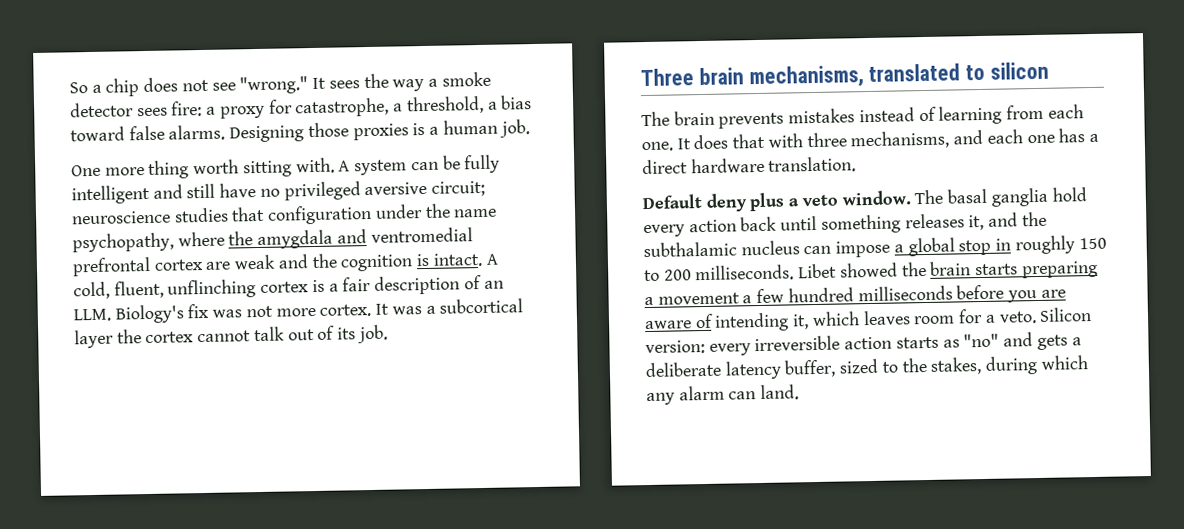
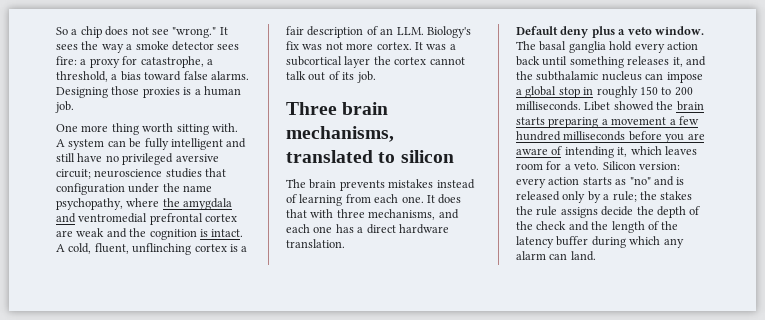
[754,335,841,352] irreversible -> (546, 183) none
[1036,334,1082,351] [645,357,983,380] gets a deliberate latency buffer, sized to the stakes, -> [676,177,685,185] [516,191,693,203] [516,206,701,218] [516,221,679,233] [516,236,589,248] is released only by a rule; the stakes the rule assigns decide the depth of the check and the length of the latency buffer

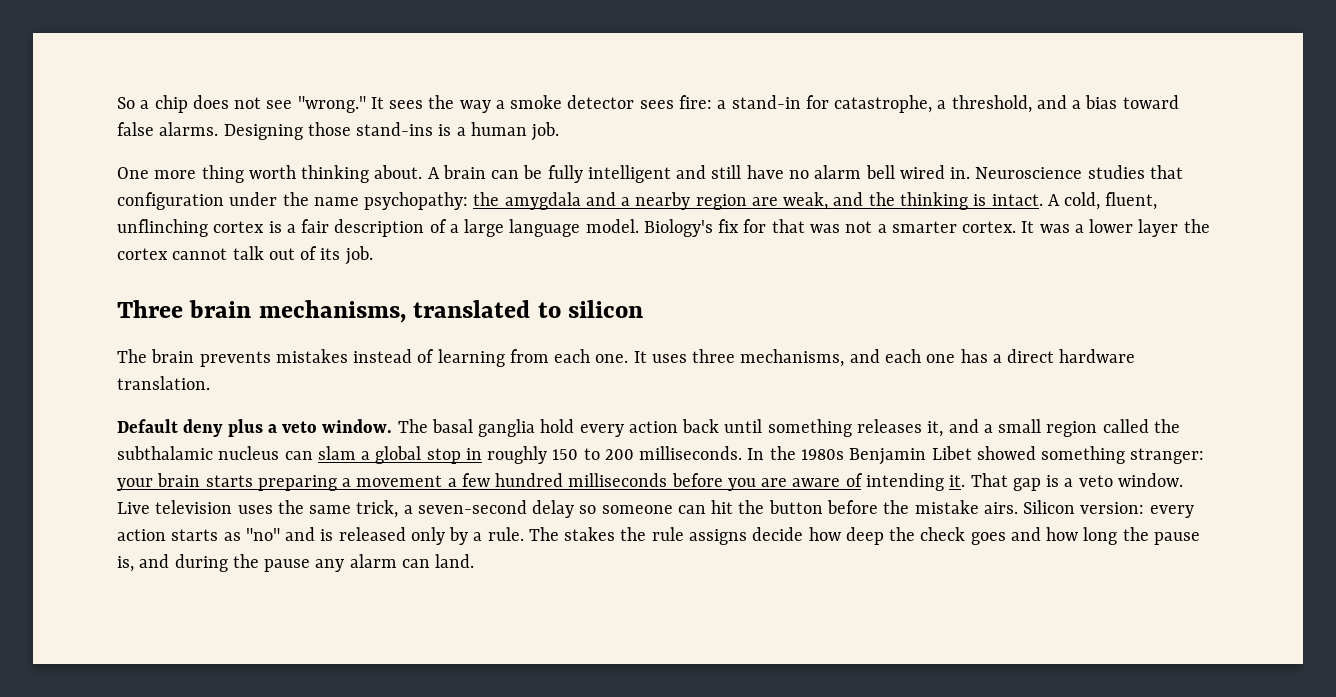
[89,58,120,68] proxy -> [731,95,801,109] stand-in
(108, 76) none -> [1036,95,1067,109] and
[142,87,180,98] proxies -> [356,122,434,136] stand-ins
[176,123,238,135] [56,139,105,150] sitting with. A system -> [301,165,486,183] thinking about. A brain
[122,153,219,165] [56,169,163,179] privileged aversive circuit; neuroscience -> [814,165,1083,179] alarm bell wired in. Neuroscience
[56,198,160,210] psychopathy, where -> [364,192,469,210] psychopathy:
[78,213,238,225] [56,228,197,240] ventromedial prefrontal cortex are weak and the cognition -> [621,192,968,210] a nearby region are weak, and the thinking
[380,26,471,38] [286,41,374,50] an LLM. Biology's fix was not more -> [449,219,957,237] a large language model. Biology's fix for that was not a smarter
[286,56,342,66] subcortical -> [1089,219,1134,233] lower
[438,194,462,204] [286,209,334,218] does that with -> [651,354,687,363] uses
(706, 61) none -> [983,419,1149,437] a small region called
[666,72,703,83] impose -> [317,446,356,460] slam
[584,101,674,111] Libet showed the -> [747,446,1205,465] [117,478,153,491] In the 1980s Benjamin Libet showed something stranger: your
[617,146,697,157] [516,161,600,170] it, which leaves room for a veto. -> [949,473,1183,491] [117,500,1018,518] it. That gap is a veto window. Live television uses the same trick, a seven-second delay so someone can hit the button before the mistake airs.
[612,191,657,202] rule; the -> [487,527,559,541] rule. The
[636,206,701,218] [516,221,679,233] [516,236,661,248] the depth of the check and the length of the latency buffer during which -> [808,527,1200,545] [117,554,311,572] how deep the check goes and how long the pause is, and during the pause

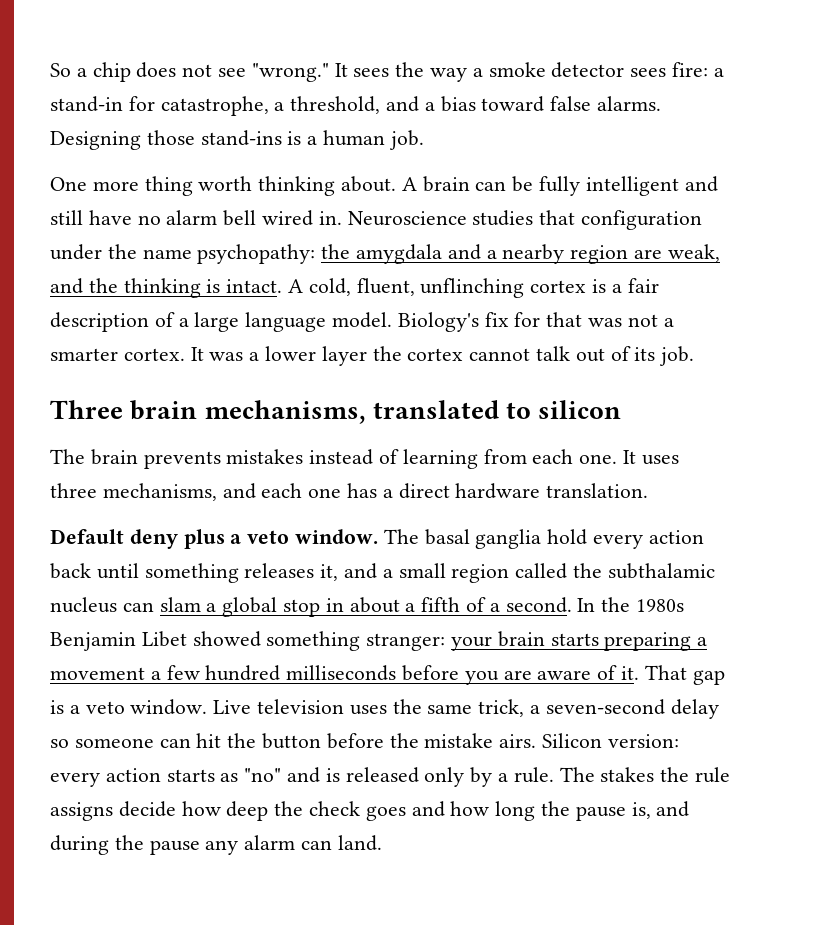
[487,446,743,464] roughly 150 to 200 milliseconds. -> [349,597,572,613] about a fifth of a second.
[865,473,944,491] intending -> (618, 672) none

